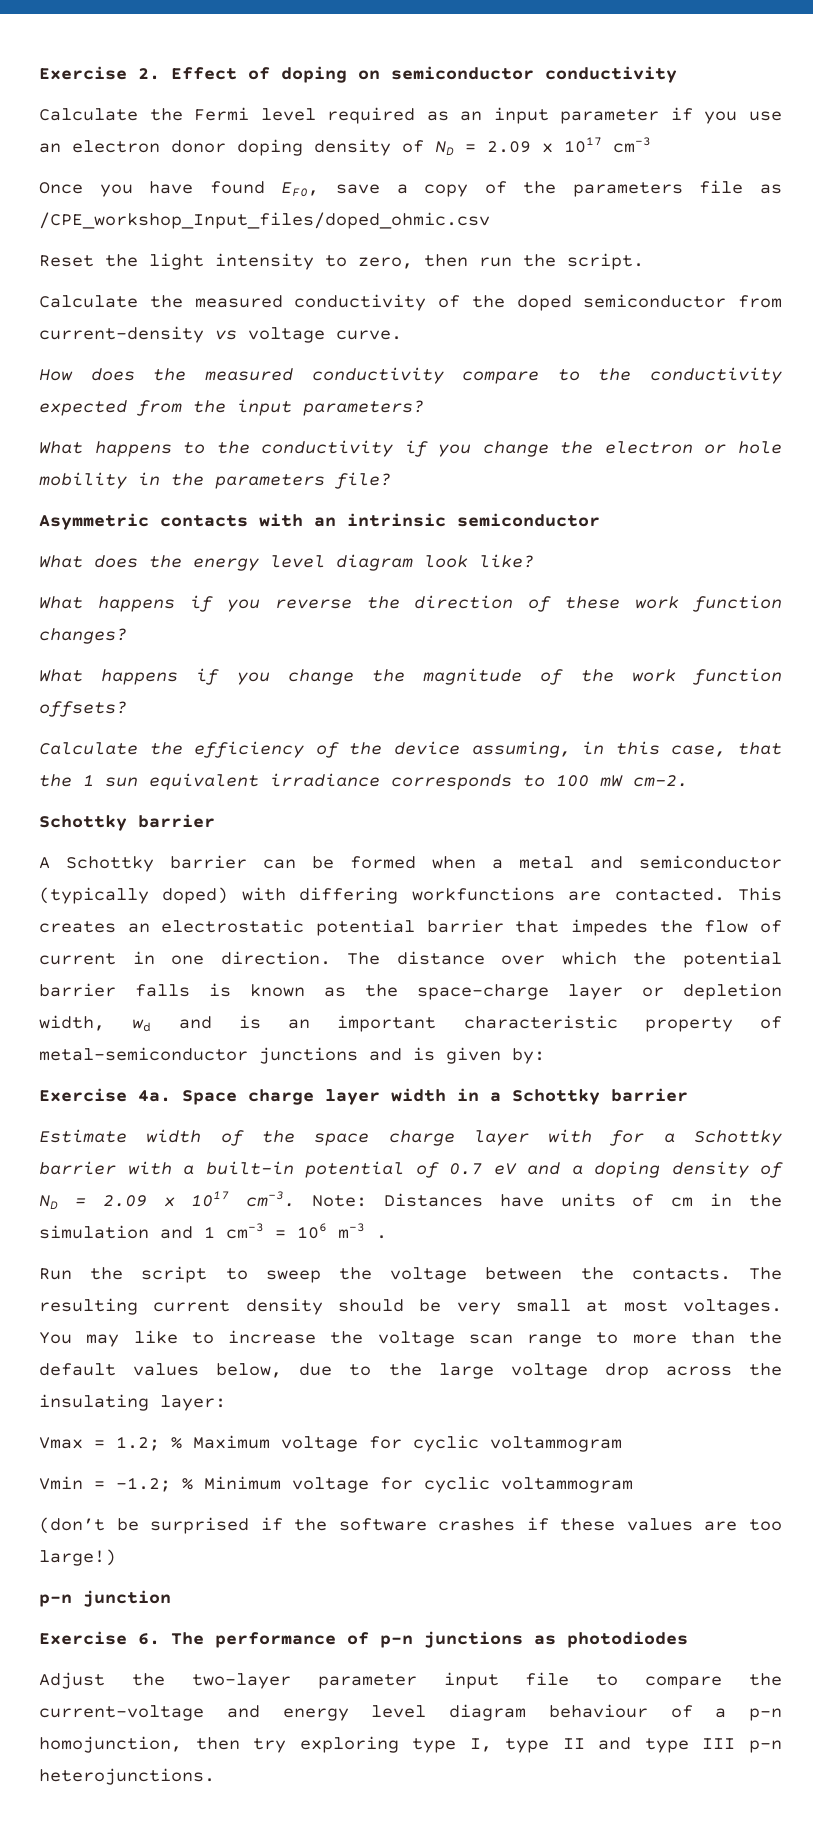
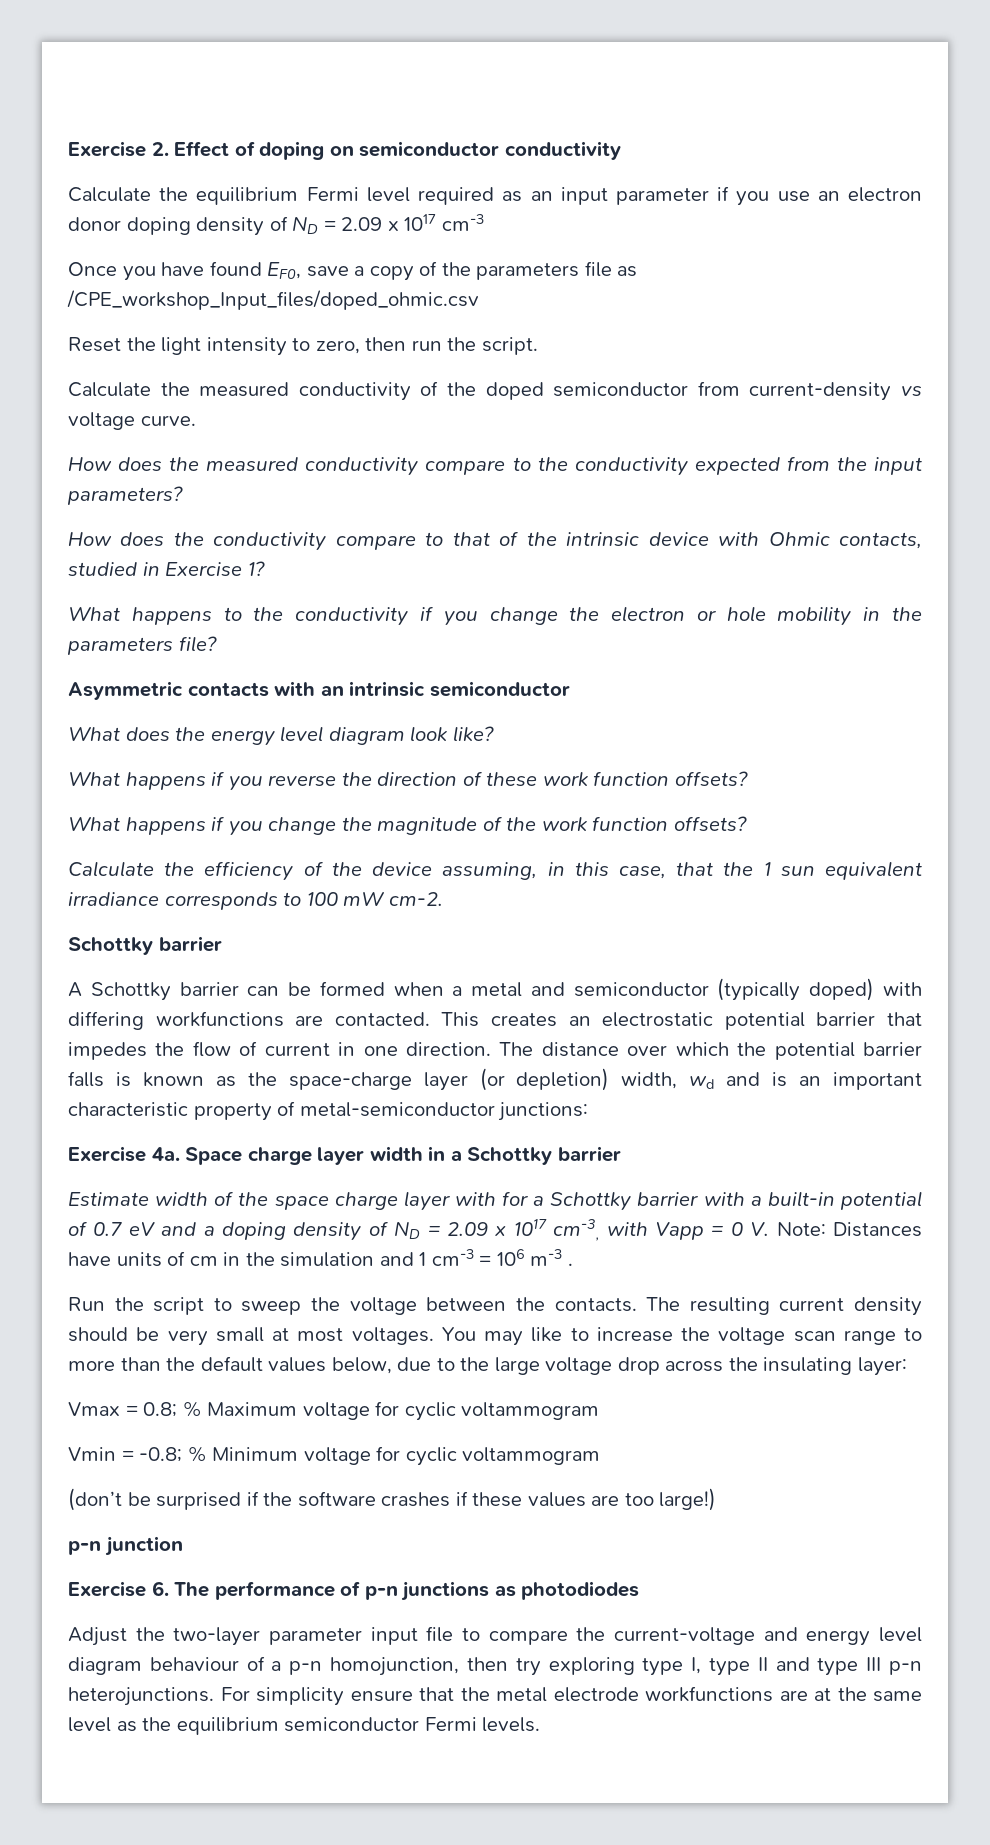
(183, 114) none -> [196,187,299,205] equilibrium
(424, 408) none -> [68,531,922,551] [68,561,265,576] // How does the conductivity compare to that of the intrinsic device with Ohmic contacts, studied in Exercise 1?
[39,628,127,644] changes? -> [674,771,748,786] offsets?
[642,983,782,1000] or depletion -> [479,1068,610,1091] (or depletion)
[259,1047,545,1064] junctions and is given by: -> [498,1102,589,1121] junctions:
[246,1191,296,1207] cm-3. -> [553,1219,770,1241] cm-3, with Vapp = 0 V.
[116,1436,160,1451] 1.2; -> [143,1402,178,1417] 0.8;
[116,1477,171,1492] -1.2; -> [139,1447,183,1462] -0.8;
(215, 1776) none -> [220,1686,922,1706] [68,1717,541,1735] For simplicity ensure that the metal electrode workfunctions are at the same level as the equilibrium semiconductor Fermi levels.

